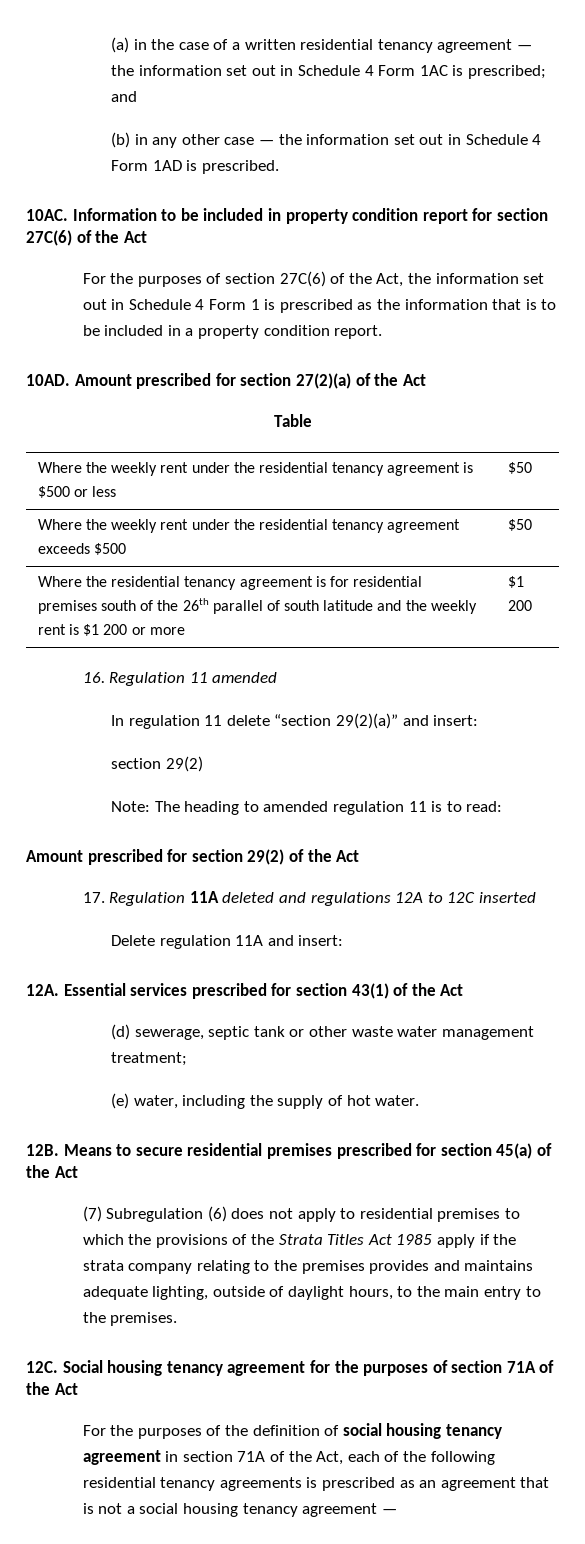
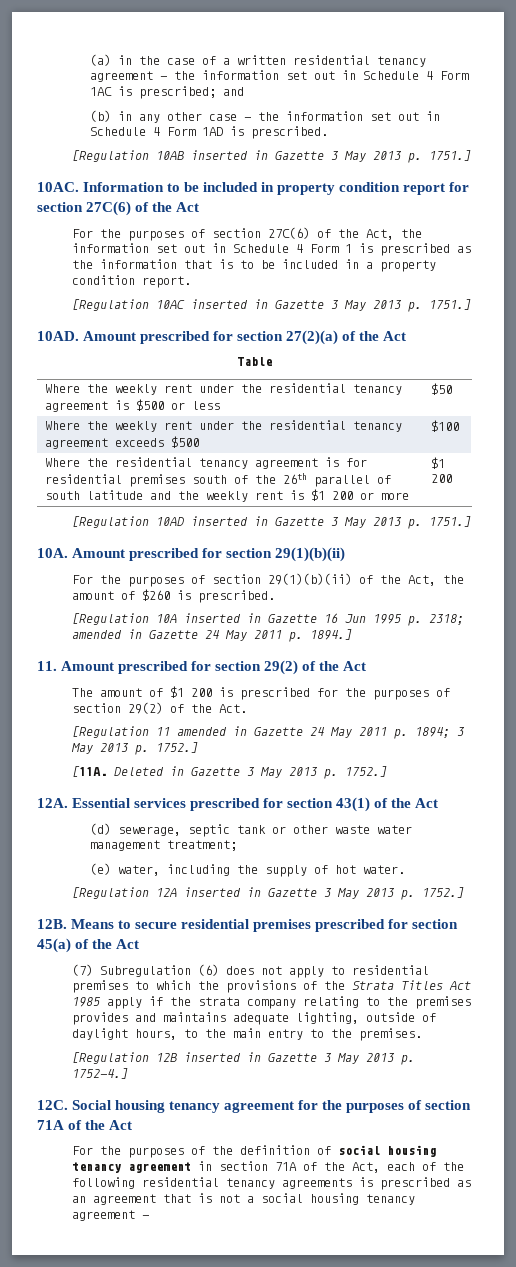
(279, 167) none -> [72,150,472,163] // [Regulation 10AB inserted in Gazette 3 May 2013 p. 1751.]
(383, 332) none -> [72,299,472,312] // [Regulation 10AC inserted in Gazette 3 May 2013 p. 1751.]
[507,519,532,531] $50 -> [430,420,459,432] $100
[82,672,278,686] [111,713,479,729] [111,756,203,772] [111,801,503,815] 16. Regulation 11 amended // In regulation 11 delete “section 29(2)(a)” and insert: // section 29(2) // Note: The heading to amended regulation 11 is to read: // -> [72,516,472,529] [37,547,346,562] [72,573,465,587] [72,589,276,603] [72,613,465,626] [72,629,353,642] [37,661,57,671] [Regulation 10AD inserted in Gazette 3 May 2013 p. 1751.] // 10A. Amount prescribed for section 29(1)(b)(ii) // For the purposes of section 29(1)(b)(ii) of the Act, the amount of $260 is prescribed. // [Regulation 10A inserted in Gazette 16 Jun 1995 p. 2318; amended in Gazette 24 May 2011 p. 1894.] // 11.
[82,891,537,906] [111,935,344,949] 17. Regulation 11A deleted and regulations 12A to 12C inserted // Delete regulation 11A and insert: -> [72,686,451,700] [72,702,248,714] [72,726,466,739] [71,742,199,755] [72,766,388,779] The amount of $1 200 is prescribed for the purposes of section 29(2) of the Act. // [Regulation 11 amended in Gazette 24 May 2011 p. 1894; 3 May 2013 p. 1752.] // [11A. Deleted in Gazette 3 May 2013 p. 1752.]
(420, 1100) none -> [72,887,465,900] // [Regulation 12A inserted in Gazette 3 May 2013 p. 1752.]
(178, 1319) none -> [72,1052,416,1065] [72,1068,129,1079] // [Regulation 12B inserted in Gazette 3 May 2013 p. 1752-4.]

